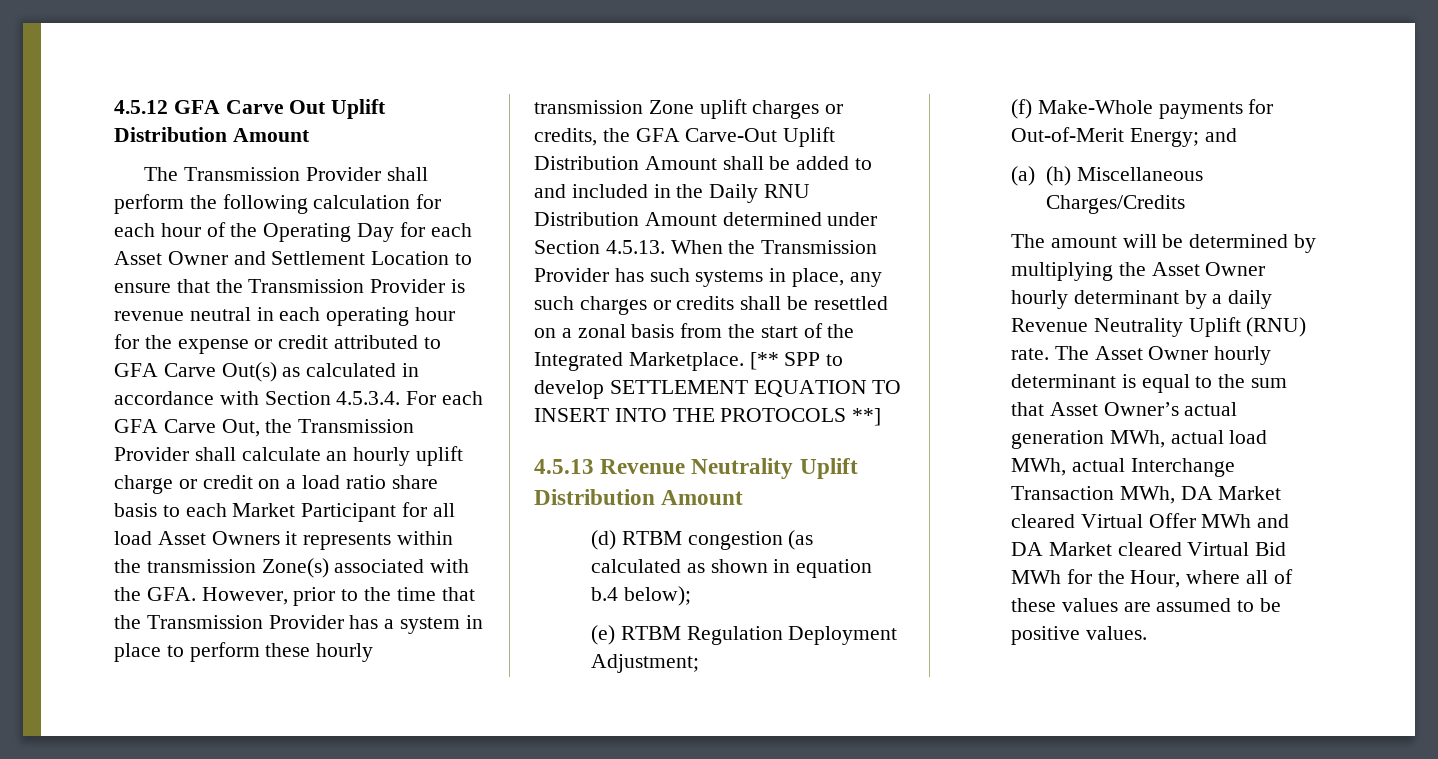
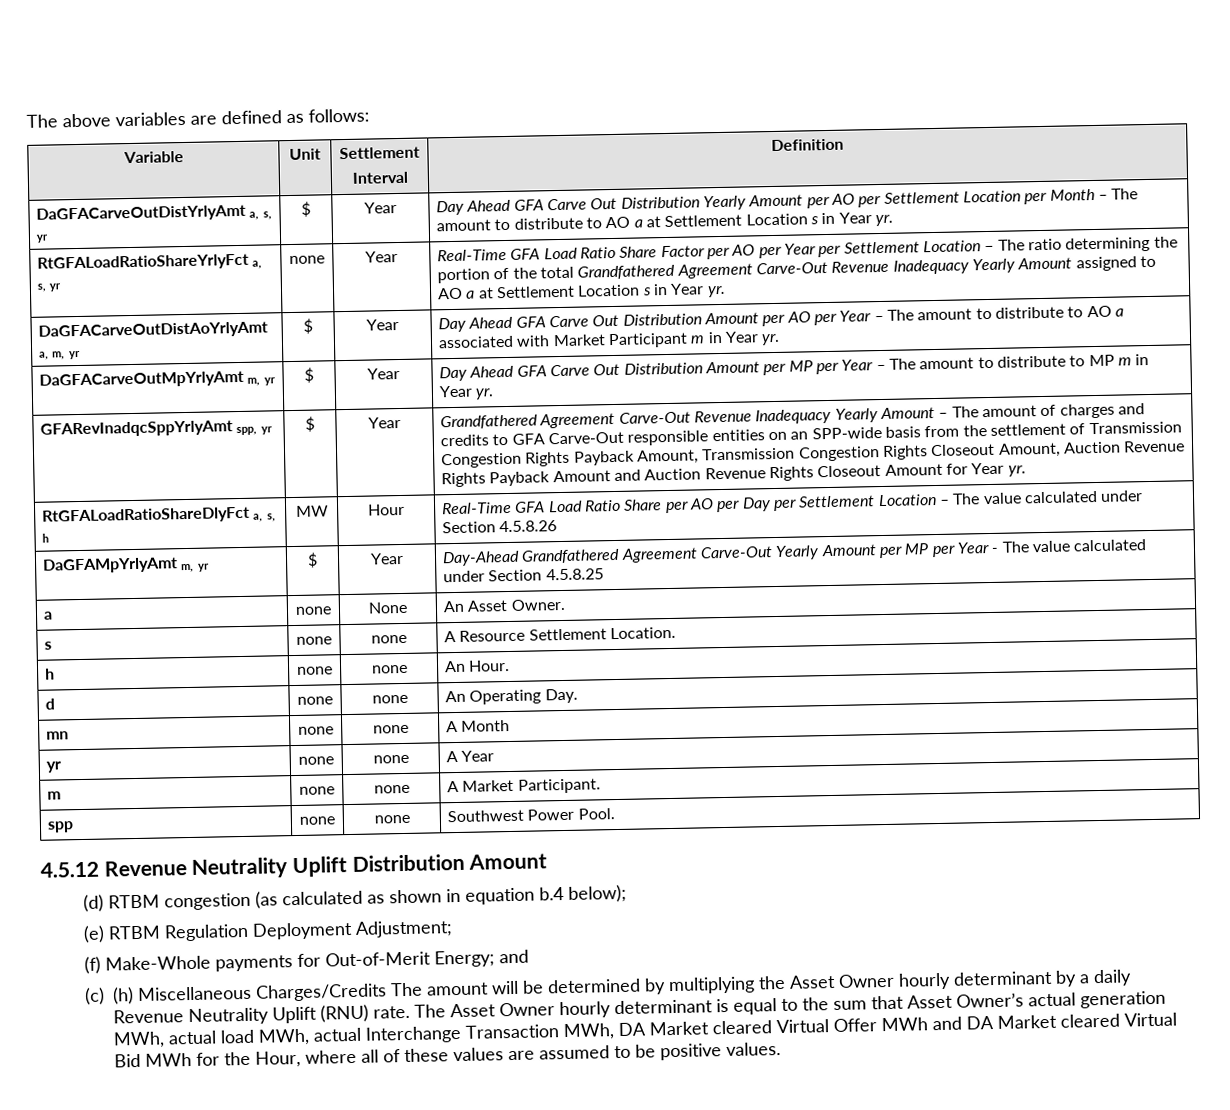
[114,99,387,119] [114,127,310,142] [144,167,428,181] [114,194,442,214] [114,222,472,242] [114,251,473,265] [114,279,466,293] [114,307,456,326] [114,334,441,354] [114,362,420,382] [114,391,484,405] [114,419,415,437] [114,446,464,466] [114,475,438,494] [114,502,455,522] [114,531,454,550] [114,558,470,578] [114,587,475,606] [114,615,483,634] [114,642,374,662] [534,99,844,119] [534,127,836,147] [534,156,873,170] [534,184,811,203] [534,212,878,226] [534,240,878,254] [534,268,882,287] [534,296,888,315] [534,323,855,338] [534,352,844,371] [534,380,902,399] [534,408,882,426] [534,459,594,474] 4.5.12 GFA Carve Out Uplift Distribution Amount // The Transmission Provider shall perform the following calculation for each hour of the Operating Day for each Asset Owner and Settlement Location to ensure that the Transmission Provider is revenue neutral in each operating hour for the expense or credit attributed to GFA Carve Out(s) as calculated in accordance with Section 4.5.3.4. For each GFA Carve Out, the Transmission Provider shall calculate an hourly uplift charge or credit on a load ratio share basis to each Market Participant for all load Asset Owners it represents within the transmission Zone(s) associated with the GFA. However, prior to the time that the Transmission Provider has a system in place to perform these hourly transmission Zone uplift charges or credits, the GFA Carve-Out Uplift Distribution Amount shall be added to and included in the Daily RNU Distribution Amount determined under Section 4.5.13. When the Transmission Provider has such systems in place, any such charges or credits shall be resettled on a zonal basis from the start of the Integrated Marketplace. [** SPP to develop SETTLEMENT EQUATION TO INSERT INTO THE PROTOCOLS **] // 4.5.13 -> [26,108,370,128] [122,150,184,164] [289,148,321,161] [339,146,420,160] [351,171,409,184] [771,138,844,152] [36,204,272,223] [36,234,50,243] [301,201,311,217] [364,202,397,214] [436,188,1139,216] [436,212,893,232] [37,253,263,272] [37,283,62,292] [289,255,325,265] [365,251,398,263] [437,236,1178,262] [437,255,1156,284] [437,283,726,300] [38,321,269,340] [39,350,81,360] [303,318,313,334] [366,319,399,331] [438,305,1124,333] [438,331,781,349] [39,370,276,389] [304,367,314,383] [367,367,400,380] [439,353,1150,382] [439,385,495,400] [40,420,273,438] [305,416,315,432] [368,416,401,429] [440,403,1145,430] [440,421,1182,447] [441,440,1186,469] [441,462,1026,488] [42,506,276,525] [42,533,50,543] [295,505,329,517] [368,503,405,516] [442,490,1144,515] [442,520,558,534] [42,557,210,574] [307,552,318,568] [370,552,404,565] [442,539,1148,567] [443,568,604,583] [43,611,54,620] [295,606,332,615] [368,601,408,614] [443,598,566,613] [44,641,53,650] [296,636,332,645] [370,634,407,644] [444,626,677,643] [45,668,56,680] [297,666,333,675] [371,664,408,674] [444,659,511,673] [45,698,56,710] [297,696,333,705] [371,694,408,704] [445,688,578,705] [46,731,70,740] [298,726,334,735] [372,724,409,734] [446,719,511,733] [46,761,62,773] [298,756,334,765] [372,754,409,764] [446,750,495,763] [47,791,62,800] [299,786,335,795] [373,784,410,794] [447,778,601,794] [47,821,75,833] [299,816,335,825] [373,814,410,824] [447,808,615,823] [40,861,99,878] The above variables are defined as follows: // Variable | Unit | Settlement // Interval | Definition // DaGFACarveOutDistYrlyAmt a, s, yr | $ | Year | Day Ahead GFA Carve Out Distribution Yearly Amount per AO per Settlement Location per Month – The amount to distribute to AO a at Settlement Location s in Year yr. // RtGFALoadRatioShareYrlyFct a, s, yr | none | Year | Real-Time GFA Load Ratio Share Factor per AO per Year per Settlement Location – The ratio determining the portion of the total Grandfathered Agreement Carve-Out Revenue Inadequacy Yearly Amount assigned to AO a at Settlement Location s in Year yr. // DaGFACarveOutDistAoYrlyAmt a, m, yr | $ | Year | Day Ahead GFA Carve Out Distribution Amount per AO per Year – The amount to distribute to AO a associated with Market Participant m in Year yr. // DaGFACarveOutMpYrlyAmt m, yr | $ | Year | Day Ahead GFA Carve Out Distribution Amount per MP per Year – The amount to distribute to MP m in Year yr. // GFARevInadqcSppYrlyAmt spp, yr | $ | Year | Grandfathered Agreement Carve-Out Revenue Inadequacy Yearly Amount – The amount of charges and credits to GFA Carve-Out responsible entities on an SPP-wide basis from the settlement of Transmission Congestion Rights Payback Amount, Transmission Congestion Rights Closeout Amount, Auction Revenue Rights Payback Amount and Auction Revenue Rights Closeout Amount for Year yr. // RtGFALoadRatioShareDlyFct a, s, h | MW | Hour | Real-Time GFA Load Ratio Share per AO per Day per Settlement Location – The value calculated under Section 4.5.8.26 // DaGFAMpYrlyAmt m, yr | $ | Year | Day-Ahead Grandfathered Agreement Carve-Out Yearly Amount per MP per Year - The value calculated under Section 4.5.8.25 // a | none | None | An Asset Owner. // s | none | none | A Resource Settlement Location. // h | none | none | An Hour. // d | none | none | An Operating Day. // mn | none | none | A Month // yr | none | none | A Year // m | none | none | A Market Participant. // spp | none | none | Southwest Power Pool. // 4.5.12
[1011,166,1036,186] (a) -> [83,987,105,1005] (c)
(1185, 204) // -> (387, 992) none

